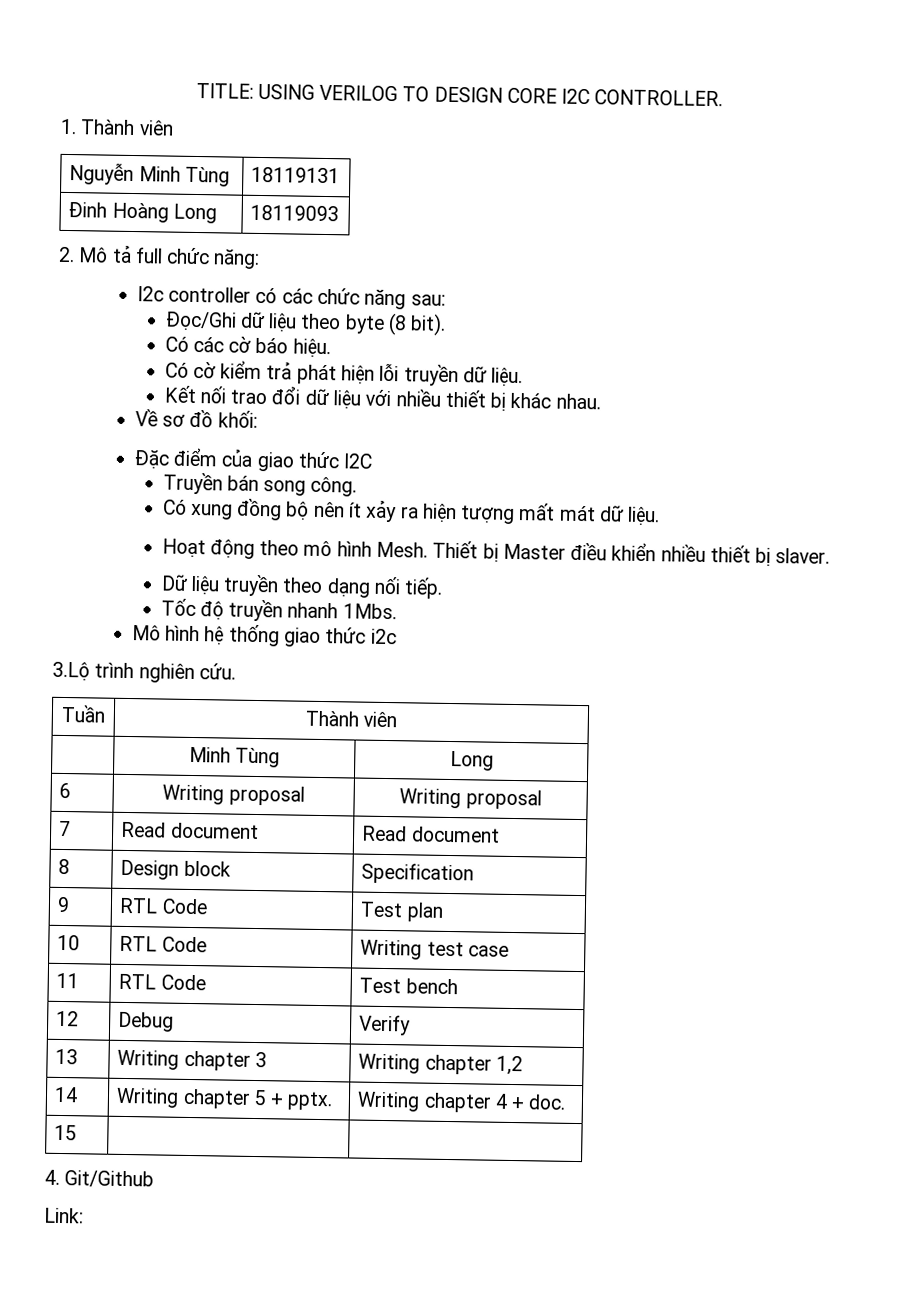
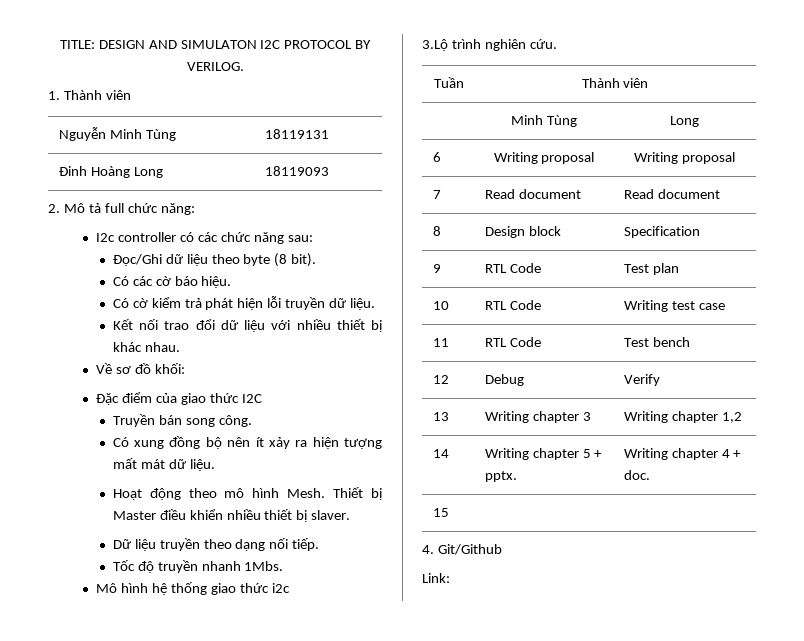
[257,83,724,107] USING VERILOG TO DESIGN CORE I2C CONTROLLER. -> [98,40,372,49] [186,62,244,71] DESIGN AND SIMULATON I2C PROTOCOL BY VERILOG.

